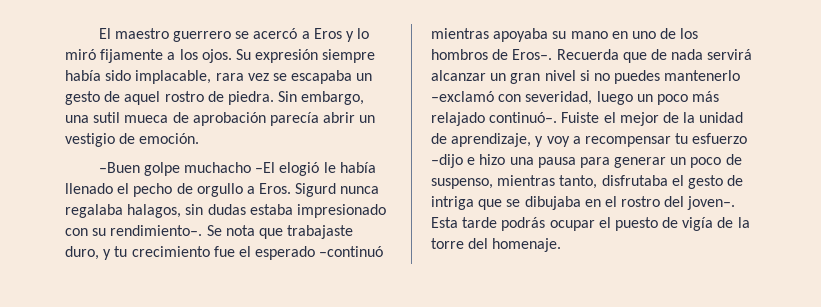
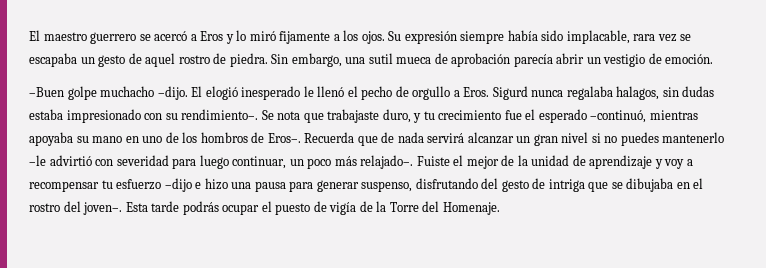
[255,162,376,176] [65,183,113,194] –El elogió le había llenado -> [157,86,345,100] –dijo. El elogió inesperado le llenó
[319,246,384,257] –continuó -> [590,110,647,123] –continuó,
[431,91,633,105] –exclamó con severidad, luego -> [29,155,287,169] –le advirtió con severidad para luego continuar,
[431,112,558,126] relajado continuó–. -> [360,155,414,169] relajado–.
[451,133,532,147] aprendizaje, -> [589,155,653,169] aprendizaje
[670,154,742,168] [431,175,684,189] un poco de suspenso, mientras tanto, disfrutaba el -> [361,178,499,192] suspenso, disfrutando del
[431,238,562,252] torre del homenaje. -> [389,201,500,215] Torre del Homenaje.

